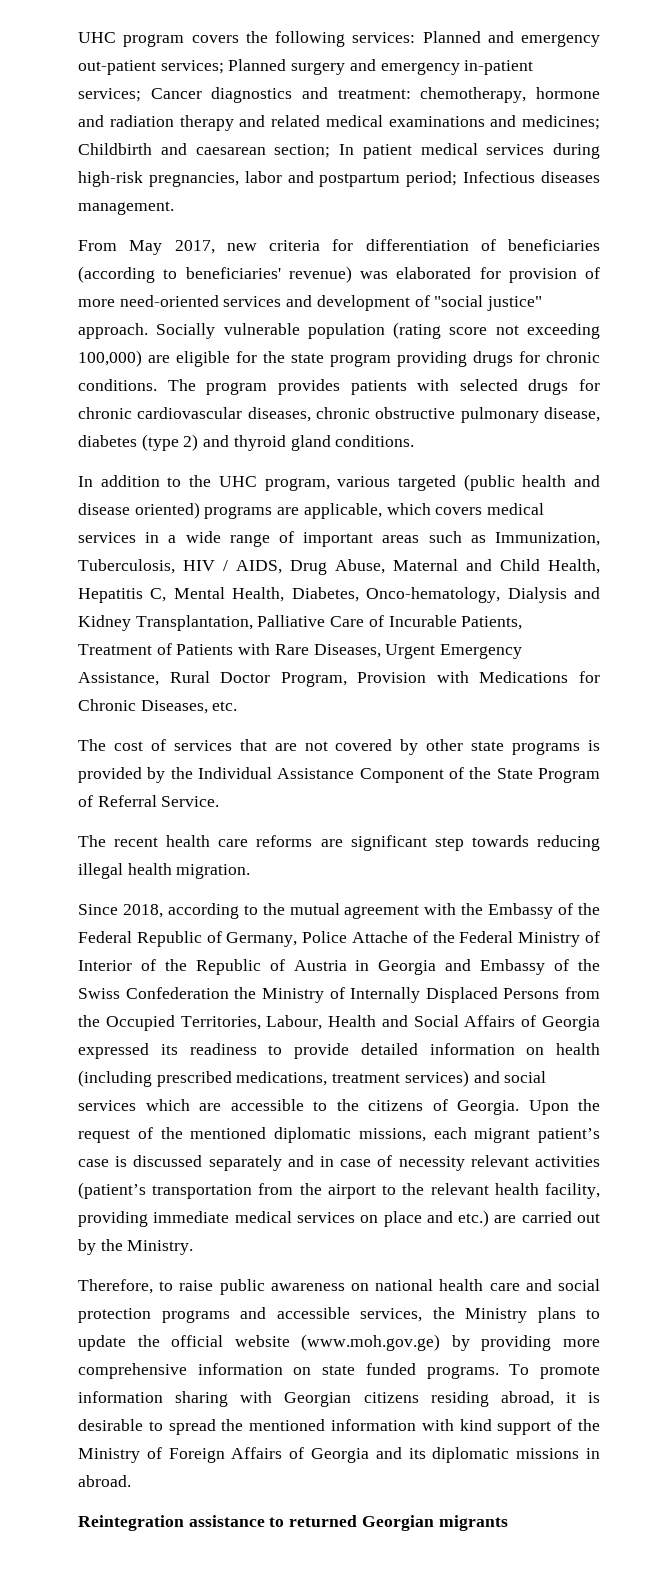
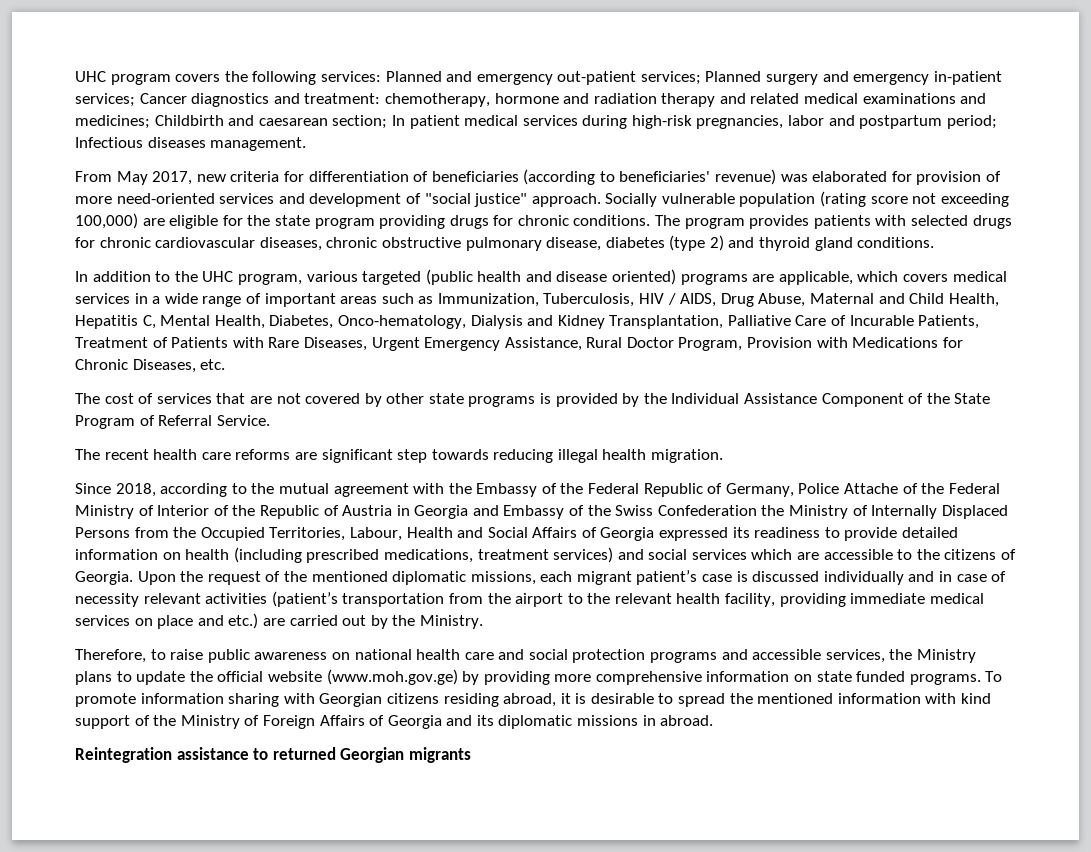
[208,1155,282,1171] separately -> [823,571,904,585] individually

